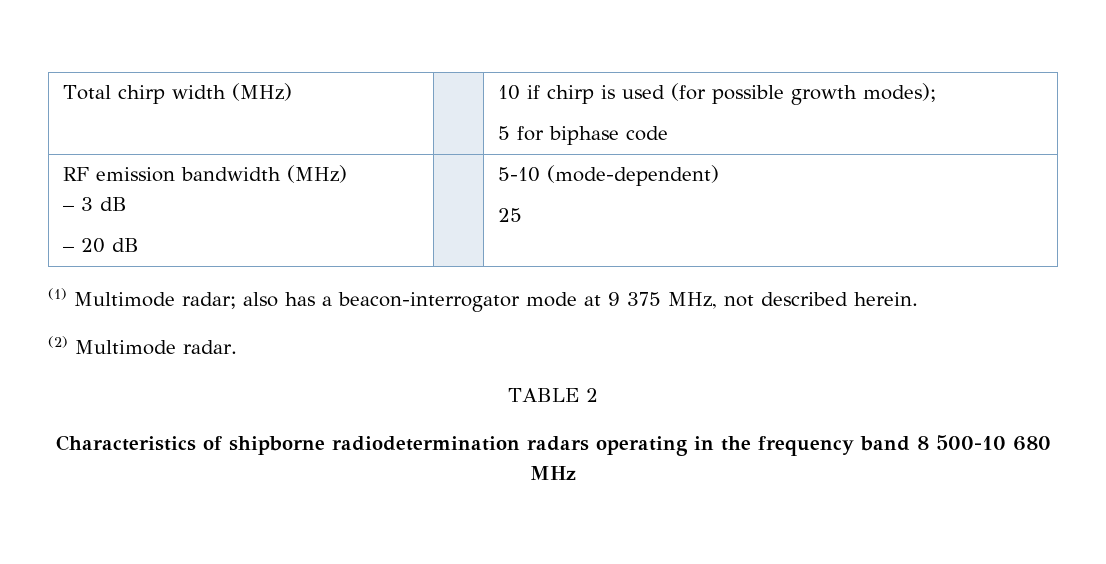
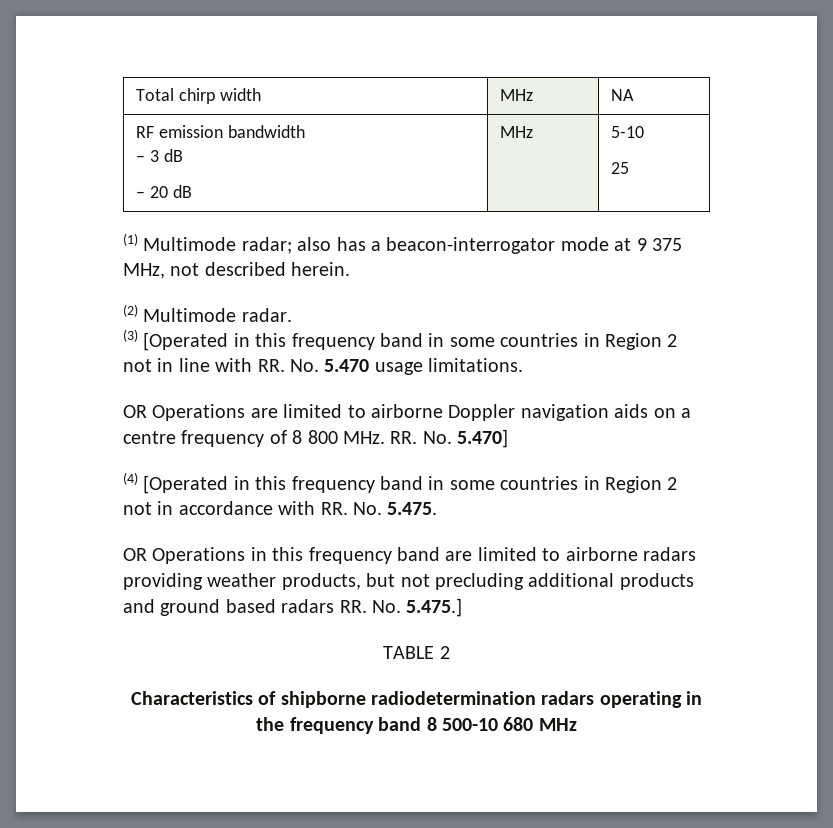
[232,83,293,101] [498,83,937,105] [498,126,669,145] (MHz) | | 10 if chirp is used (for possible growth modes); // 5 for biphase code -> [500,89,534,101] [611,89,635,101] | MHz | NA
[287,165,348,183] (MHz) -> (305, 131) none
(140, 245) none -> [500,126,534,138] MHz
[547,165,720,186] (mode-dependent) -> (645, 132) none
(237, 347) none -> [123,329,678,351] [123,358,524,375] [123,404,691,421] [123,429,509,448] [123,472,678,494] [123,501,438,515] [123,547,696,564] [123,573,694,590] [123,598,463,617] // (3) [Operated in this frequency band in some countries in Region 2 not in line with RR. No. 5.470 usage limitations. // OR Operations are limited to airborne Doppler navigation aids on a centre frequency of 8 800 MHz. RR. No. 5.470] // (4) [Operated in this frequency band in some countries in Region 2 not in accordance with RR. No. 5.475. // OR Operations in this frequency band are limited to airborne radars providing weather products, but not precluding additional products and ground based radars RR. No. 5.475.]

